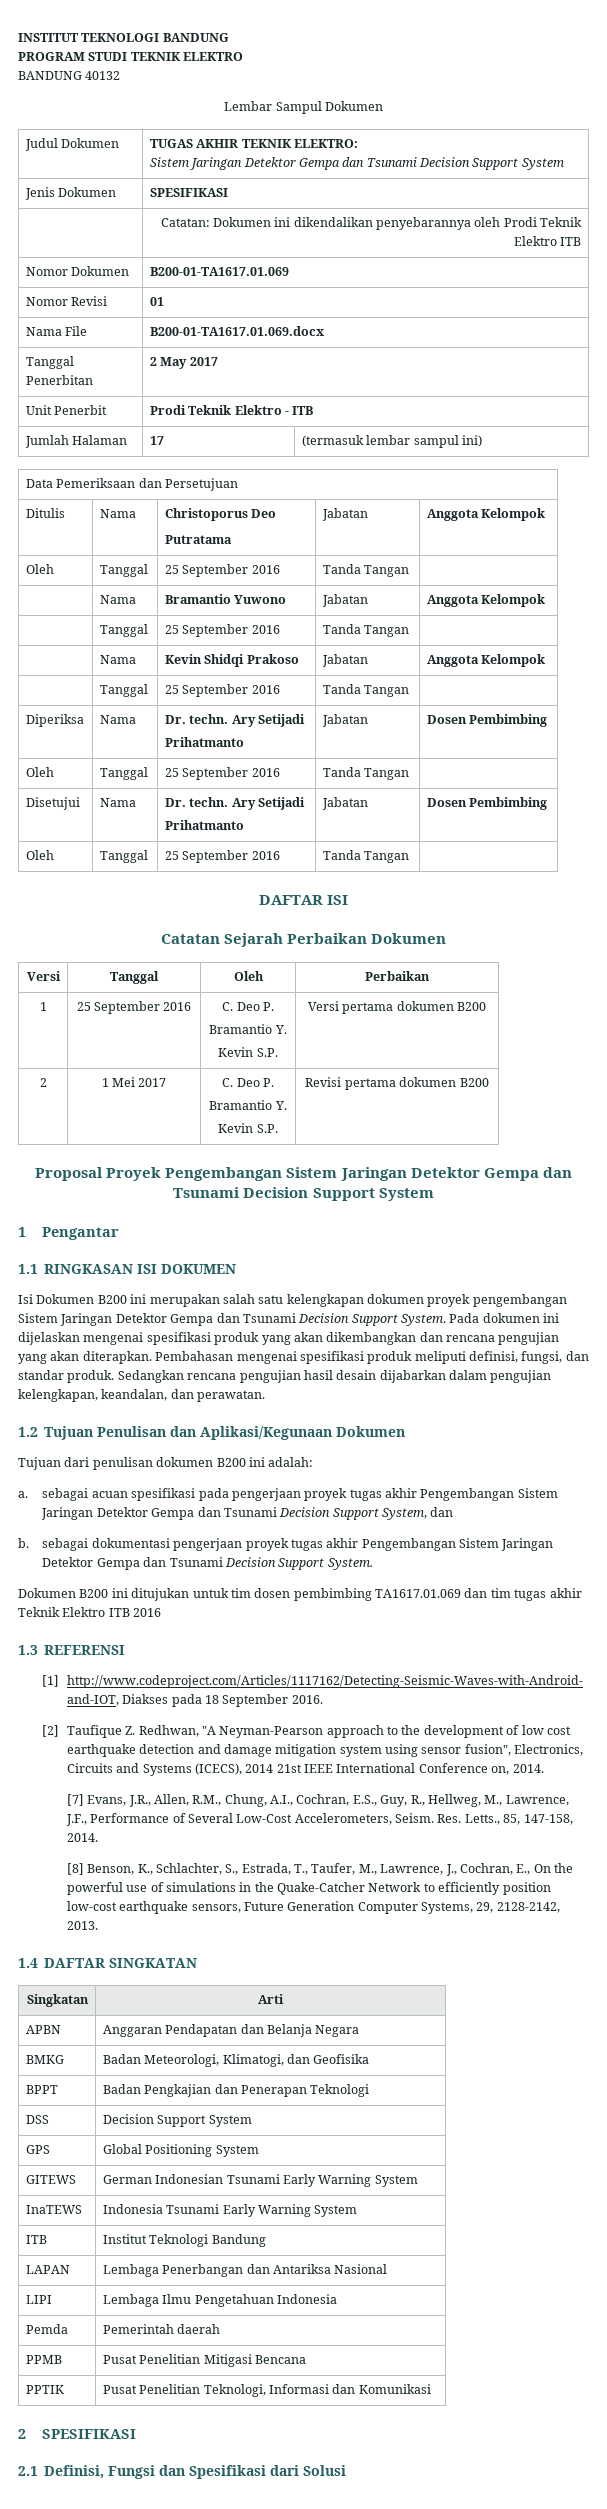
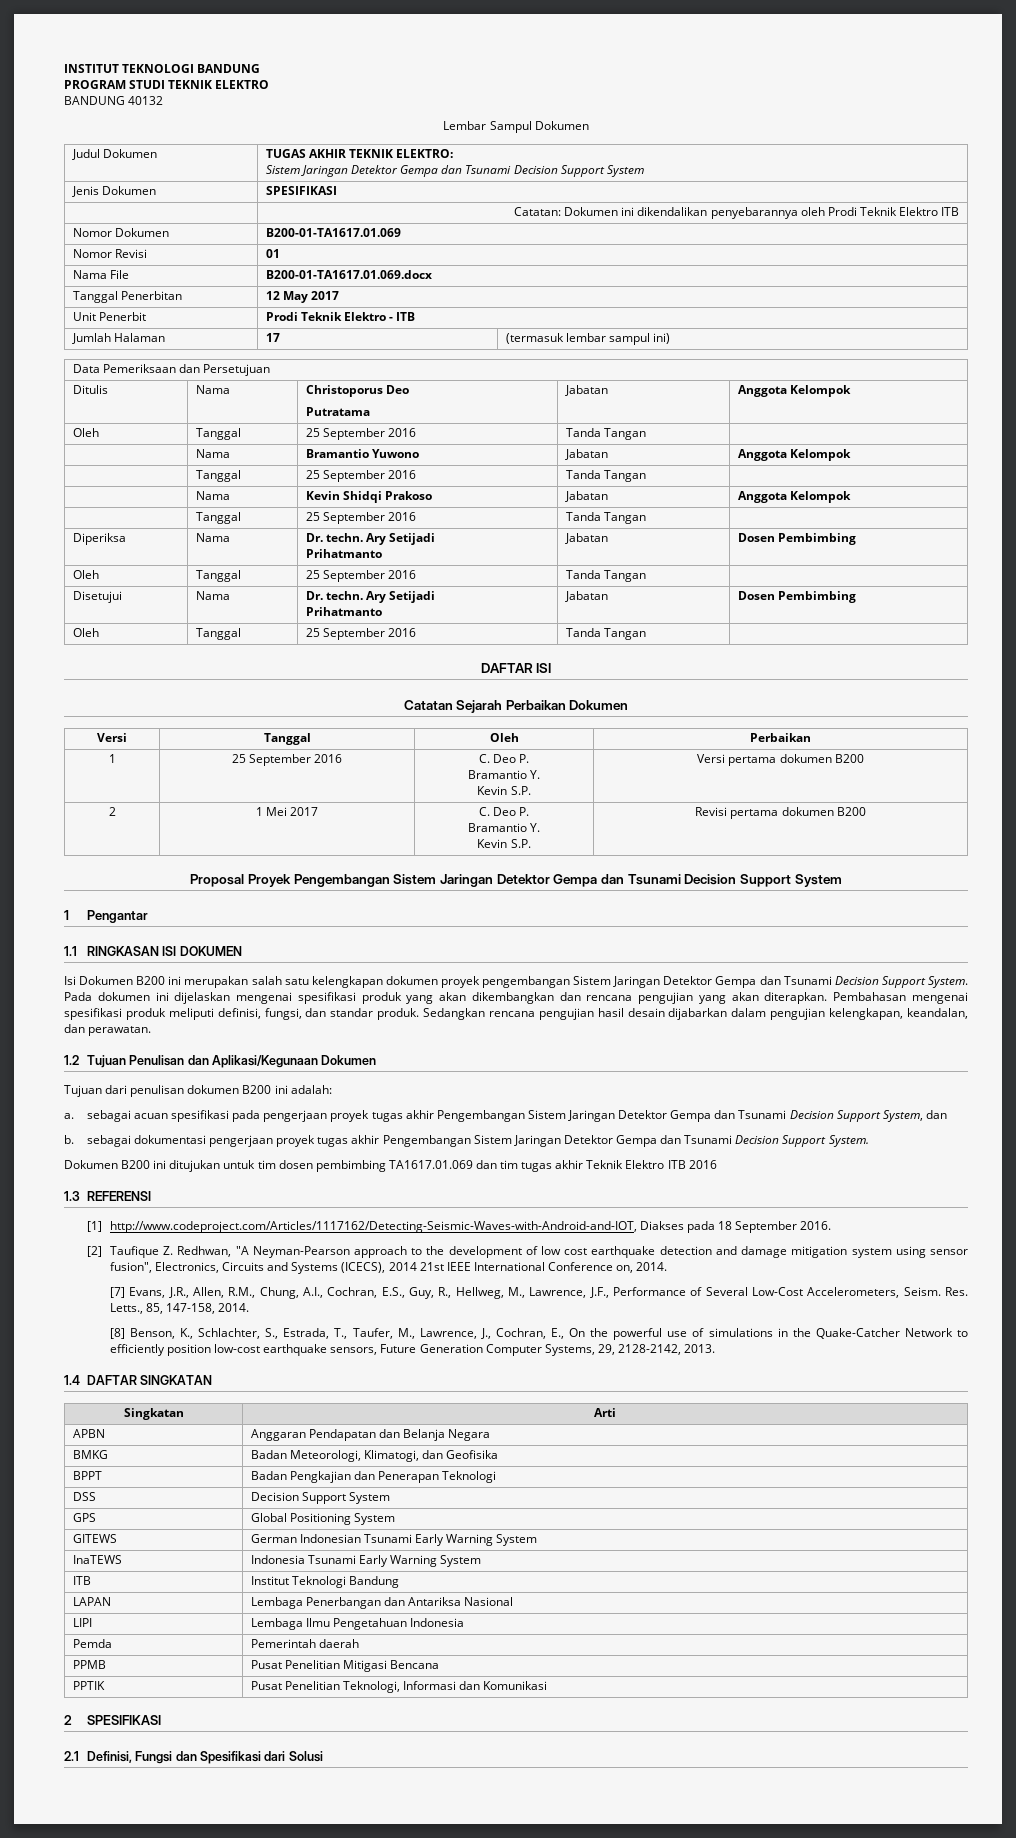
[149,357,157,366] 2 -> [265,291,280,300] 12

